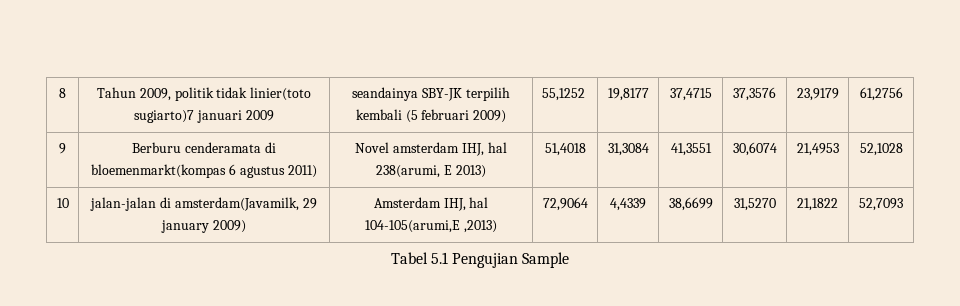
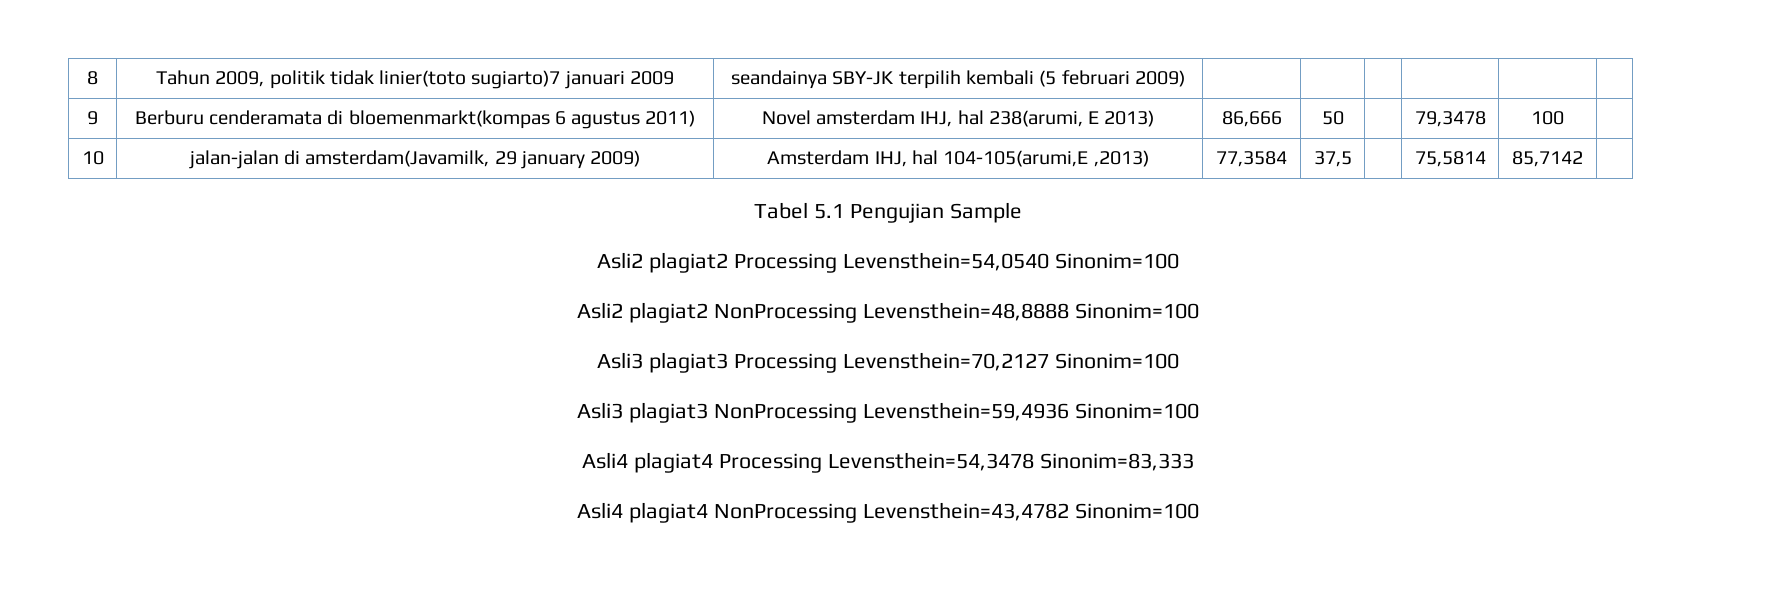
[541,88,585,101] [607,88,649,101] [669,88,712,101] [733,87,776,101] [796,88,839,101] [859,87,903,101] 55,1252 | 19,8177 | 37,4715 | 37,3576 | 23,9179 | 61,2756 -> (1185, 78) | | | | |
[544,143,586,156] [607,143,649,156] [670,143,712,156] [732,142,777,156] [796,143,839,156] [859,143,903,156] 51,4018 | 31,3084 | 41,3551 | 30,6074 | 21,4953 | 52,1028 -> [1221,111,1282,127] [1321,111,1344,125] [1414,111,1486,127] [1531,111,1564,125] 86,666 | 50 | | 79,3478 | 100 |
[542,197,588,211] [610,198,646,211] [668,197,713,211] [733,198,776,211] [797,198,838,211] [859,198,903,211] [390,252,570,268] 72,9064 | 4,4339 | 38,6699 | 31,5270 | 21,1822 | 52,7093 // Tabel 5.1 Pengujian Sample -> [1216,151,1287,167] [1313,151,1352,167] [1414,151,1486,167] [1512,151,1583,167] [754,202,1022,223] [597,252,1179,273] [577,302,1199,323] [597,352,1179,373] [577,402,1199,423] [582,452,1194,473] [577,502,1199,523] 77,3584 | 37,5 | | 75,5814 | 85,7142 | // Tabel 5.1 Pengujian Sample // Asli2 plagiat2 Processing Levensthein=54,0540 Sinonim=100 // Asli2 plagiat2 NonProcessing Levensthein=48,8888 Sinonim=100 // Asli3 plagiat3 Processing Levensthein=70,2127 Sinonim=100 // Asli3 plagiat3 NonProcessing Levensthein=59,4936 Sinonim=100 // Asli4 plagiat4 Processing Levensthein=54,3478 Sinonim=83,333 // Asli4 plagiat4 NonProcessing Levensthein=43,4782 Sinonim=100

